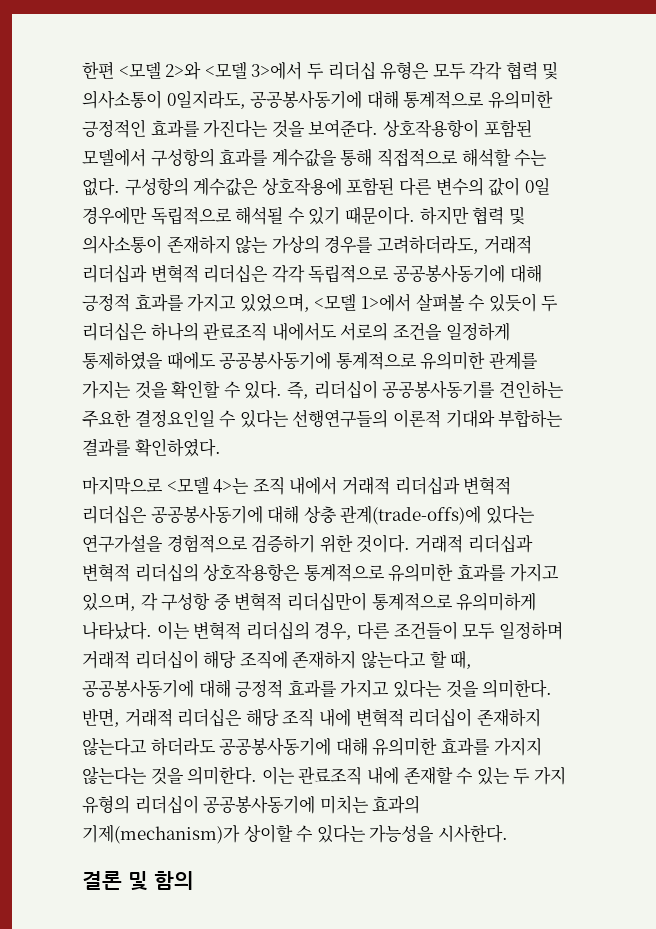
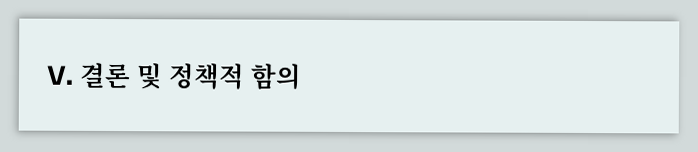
[82,61,559,80] [82,90,553,109] [82,119,532,138] [82,148,548,167] [82,177,550,196] [82,206,525,225] [82,235,532,254] [82,264,542,283] [82,293,559,312] [82,322,510,341] [82,351,538,370] [82,380,564,399] [82,409,564,428] [82,438,221,457] [82,476,512,495] [82,505,535,525] [82,534,533,553] [82,563,559,582] [82,592,537,611] [82,621,563,640] [82,650,473,669] [82,679,553,698] [82,708,541,727] [82,737,542,756] [82,766,566,785] [82,795,421,814] [82,824,508,844] 한편 <모델 2>와 <모델 3>에서 두 리더십 유형은 모두 각각 협력 및 의사소통이 0일지라도, 공공봉사동기에 대해 통계적으로 유의미한 긍정적인 효과를 가진다는 것을 보여준다. 상호작용항이 포함된 모델에서 구성항의 효과를 계수값을 통해 직접적으로 해석할 수는 없다. 구성항의 계수값은 상호작용에 포함된 다른 변수의 값이 0일 경우에만 독립적으로 해석될 수 있기 때문이다. 하지만 협력 및 의사소통이 존재하지 않는 가상의 경우를 고려하더라도, 거래적 리더십과 변혁적 리더십은 각각 독립적으로 공공봉사동기에 대해 긍정적 효과를 가지고 있었으며, <모델 1>에서 살펴볼 수 있듯이 두 리더십은 하나의 관료조직 내에서도 서로의 조건을 일정하게 통제하였을 때에도 공공봉사동기에 통계적으로 유의미한 관계를 가지는 것을 확인할 수 있다. 즉, 리더십이 공공봉사동기를 견인하는 주요한 결정요인일 수 있다는 선행연구들의 이론적 기대와 부합하는 결과를 확인하였다. // 마지막으로 <모델 4>는 조직 내에서 거래적 리더십과 변혁적 리더십은 공공봉사동기에 대해 상충 관계(trade-offs)에 있다는 연구가설을 경험적으로 검증하기 위한 것이다. 거래적 리더십과 변혁적 리더십의 상호작용항은 통계적으로 유의미한 효과를 가지고 있으며, 각 구성항 중 변혁적 리더십만이 통계적으로 유의미하게 나타났다. 이는 변혁적 리더십의 경우, 다른 조건들이 모두 일정하며 거래적 리더십이 해당 조직에 존재하지 않는다고 할 때, 공공봉사동기에 대해 긍정적 효과를 가지고 있다는 것을 의미한다. 반면, 거래적 리더십은 해당 조직 내에 변혁적 리더십이 존재하지 않는다고 하더라도 공공봉사동기에 대해 유의미한 효과를 가지지 않는다는 것을 의미한다. 이는 관료조직 내에 존재할 수 있는 두 가지 유형의 리더십이 공공봉사동기에 미치는 효과의 기제(mechanism)가 상이할 수 있다는 가능성을 시사한다. // -> [46,65,74,85] V.
(148, 881) none -> [167,63,245,90] 정책적

